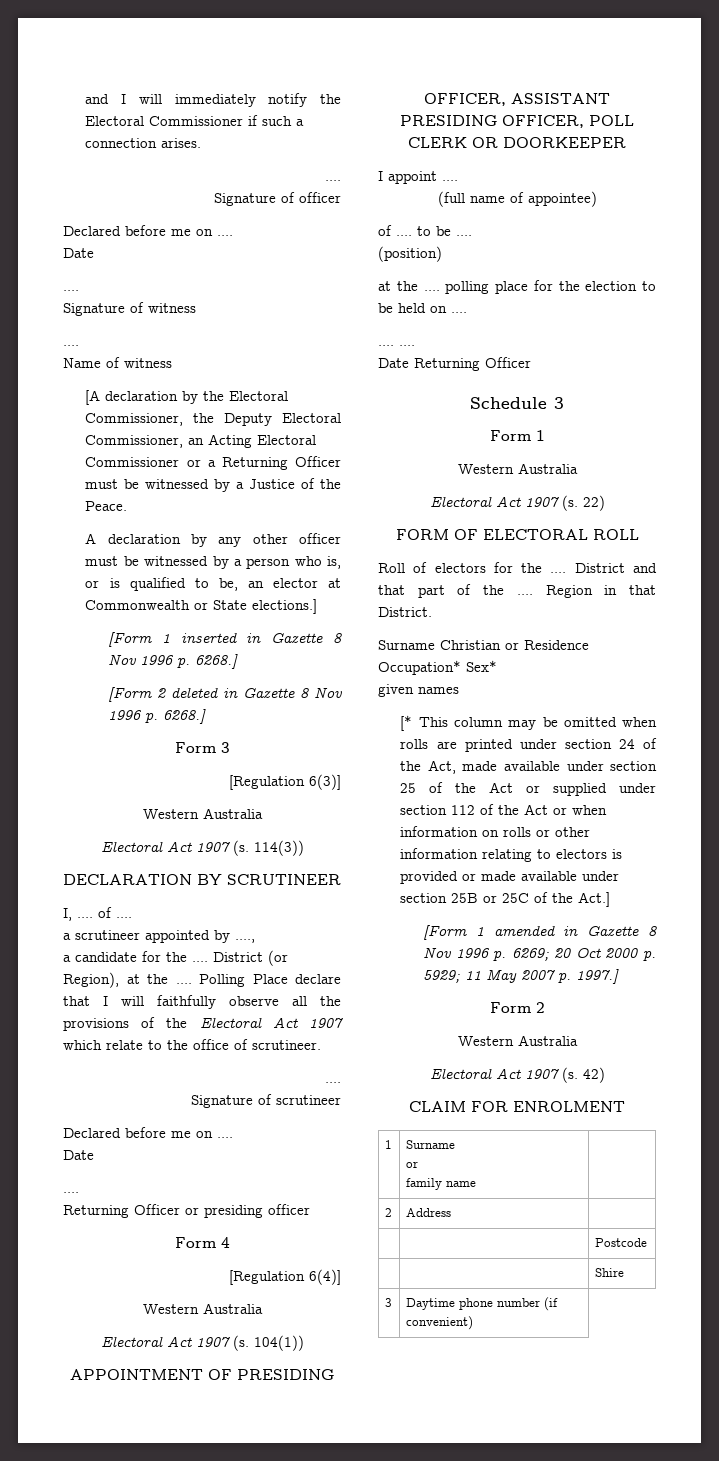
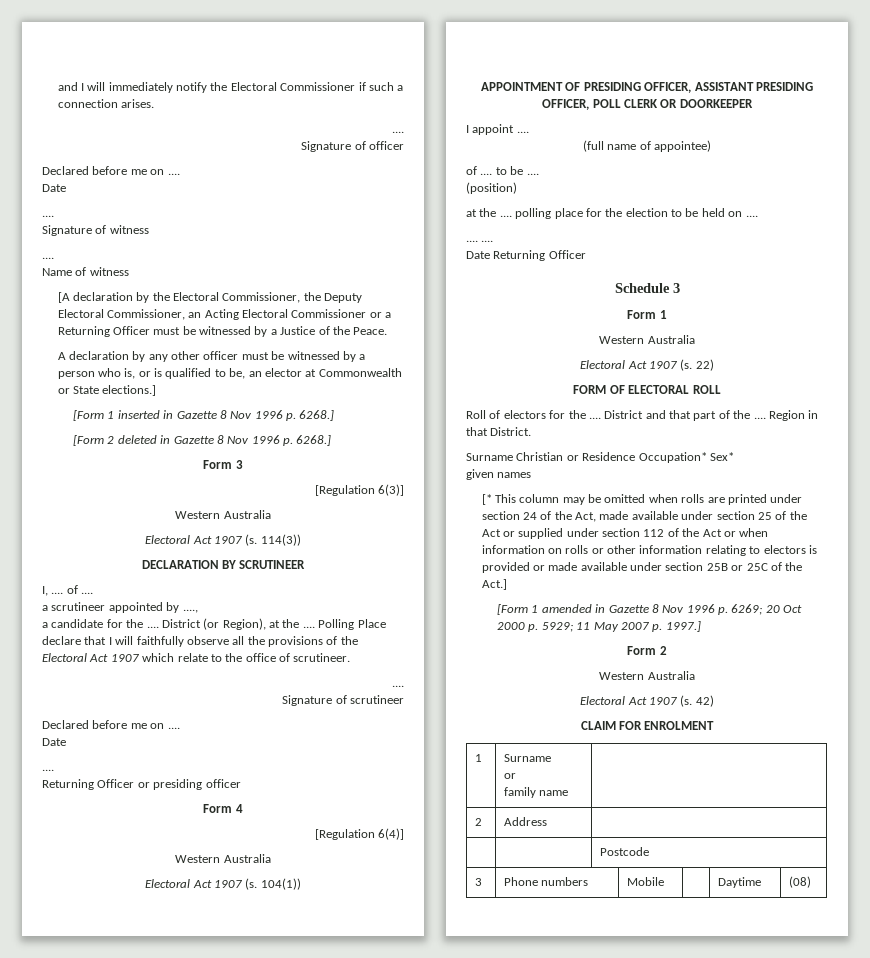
[594,1268,624,1277] [384,1298,392,1307] [405,1297,558,1311] [405,1316,473,1330] | | Shire // 3 | Daytime phone number (if convenient) -> [474,878,482,886] [503,877,589,886] [626,877,664,886] [717,877,761,888] [788,876,811,888] 3 | Phone numbers | Mobile | | Daytime | (08)

